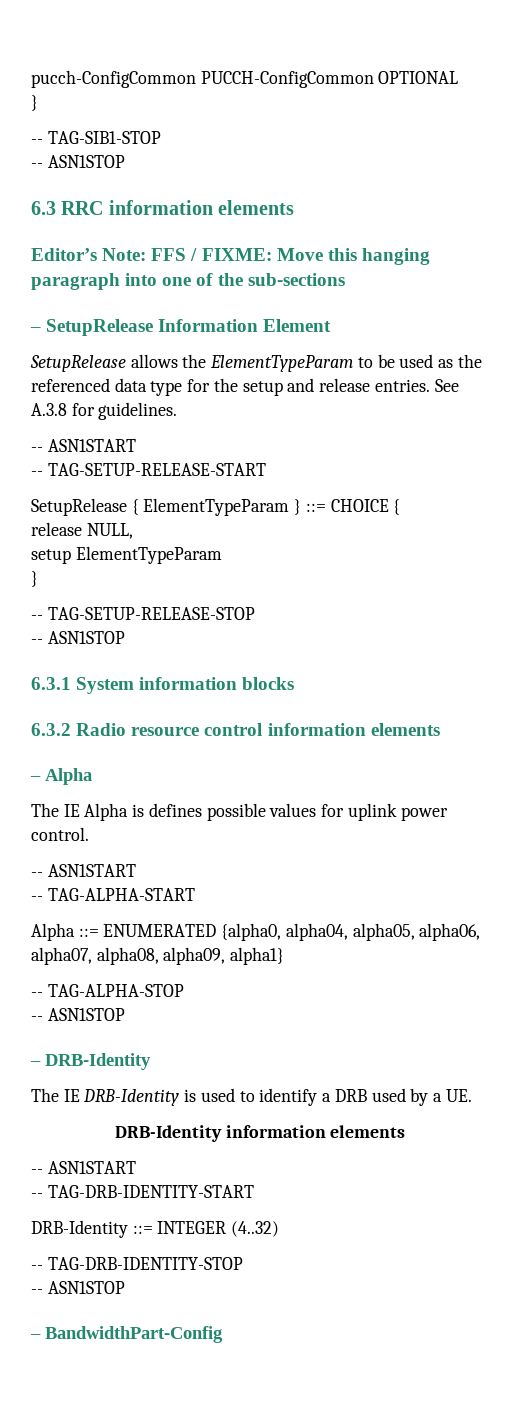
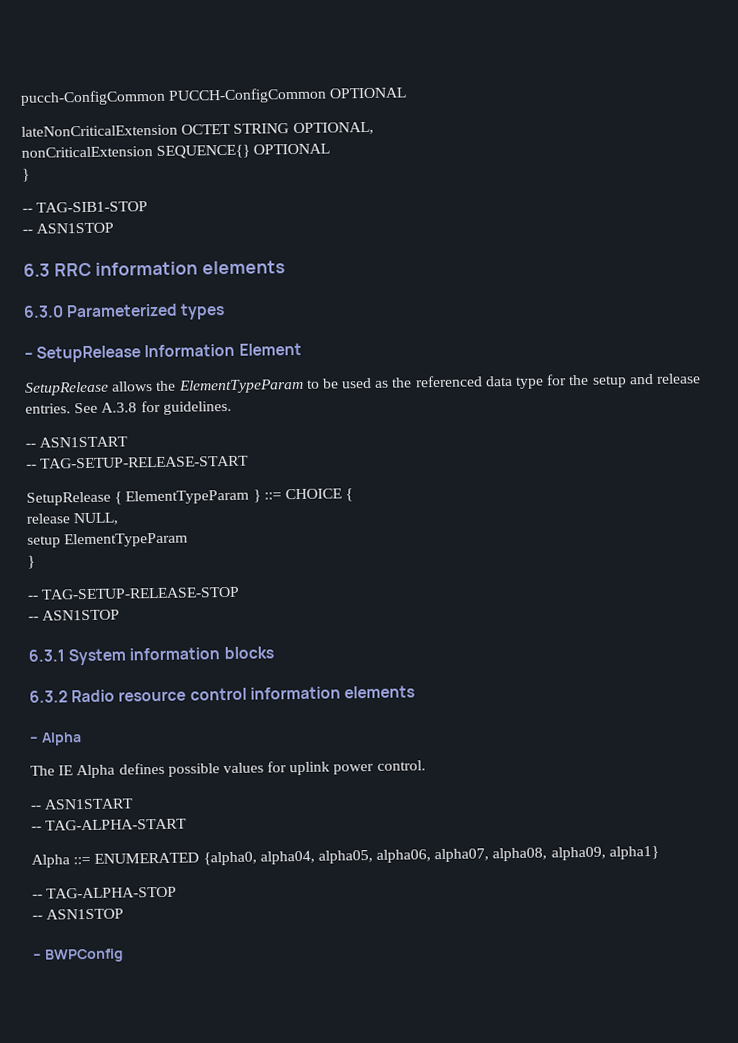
(459, 77) none -> [21,121,374,137] [21,143,331,159] // lateNonCriticalExtension OCTET STRING OPTIONAL, // nonCriticalExtension SEQUENCE{} OPTIONAL
[31,248,430,265] [31,273,345,290] Editor’s Note: FFS / FIXME: Move this hanging paragraph into one of the sub-sections -> [23,303,226,320] 6.3.0 Parameterized types
[132,804,145,817] is -> (116, 771) none
[45,1053,151,1070] [31,1088,472,1106] [114,1125,406,1142] [31,1161,136,1174] [31,1185,254,1198] [31,1220,280,1238] [31,1257,243,1270] [31,1281,125,1294] [30,1326,223,1343] DRB-Identity // The IE DRB-Identity is used to identify a DRB used by a UE. // DRB-Identity information elements // -- ASN1START // -- TAG-DRB-IDENTITY-START // DRB-Identity ::= INTEGER (4..32) // -- TAG-DRB-IDENTITY-STOP // -- ASN1STOP // – BandwidthPart-Config -> [44,948,124,963] BWPConfig

